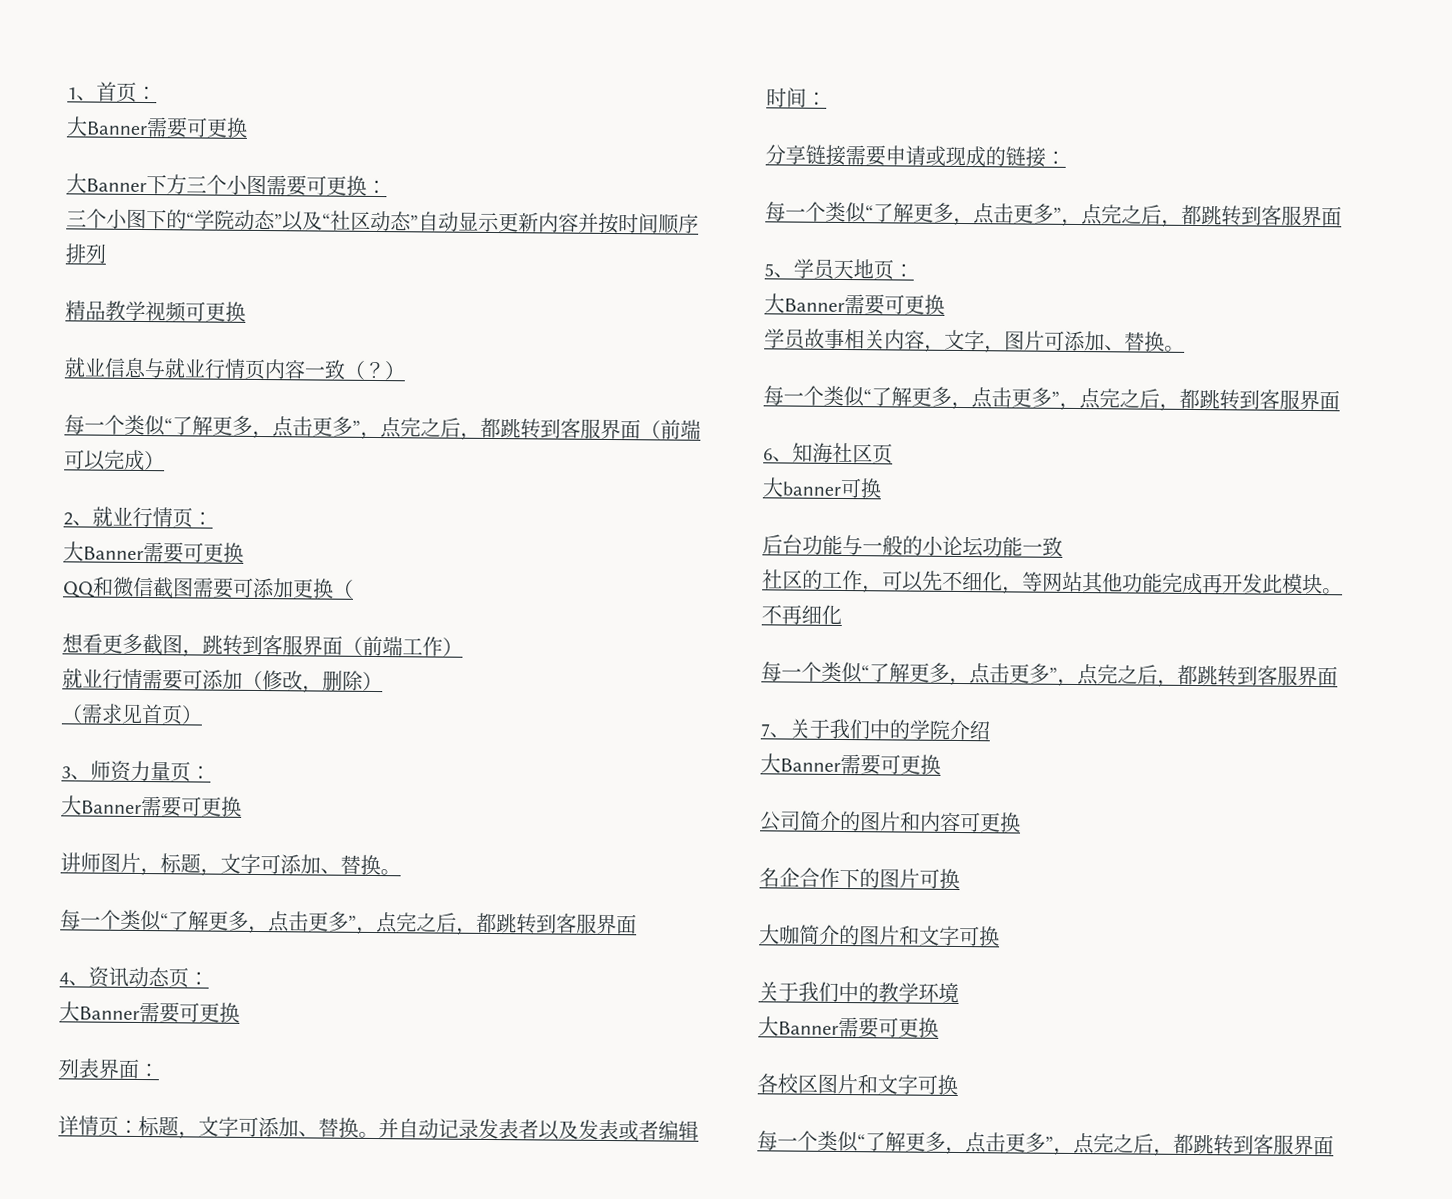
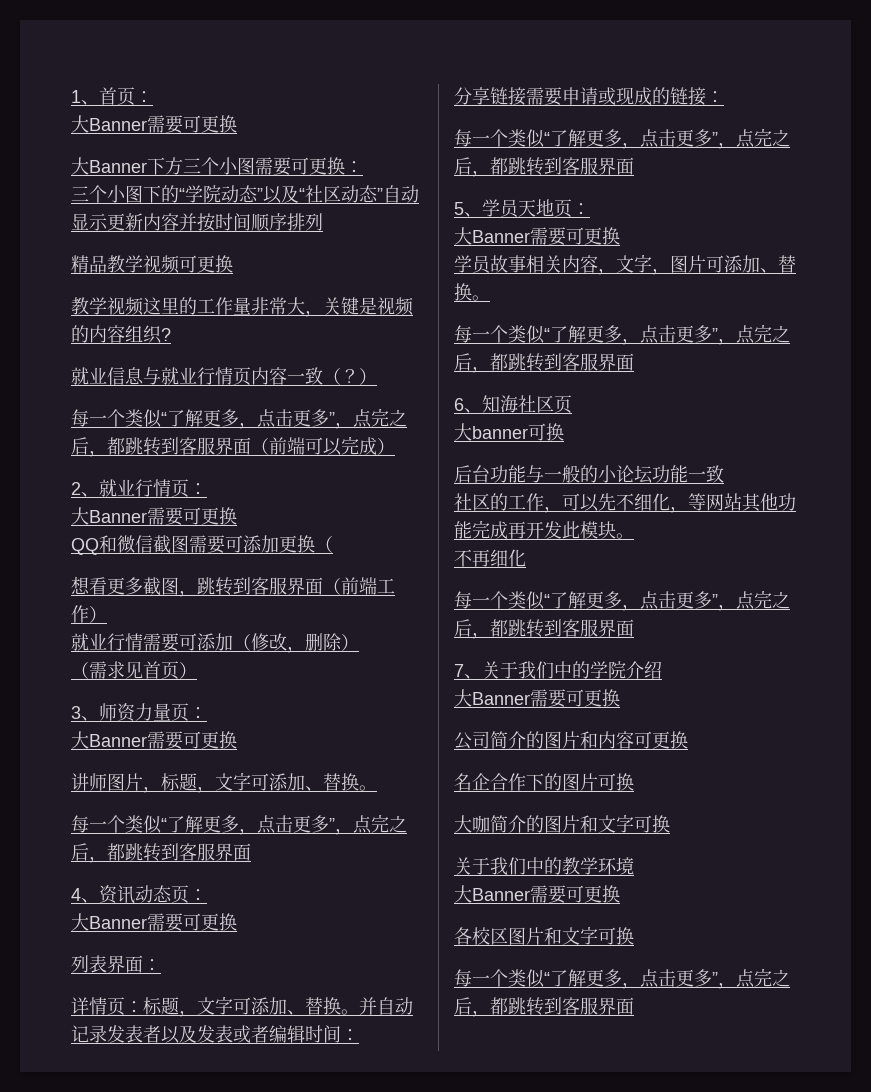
(246, 311) none -> [71,297,414,317] [71,325,171,344] // 教学视频这里的工作量非常大，关键是视频的内容组织?

